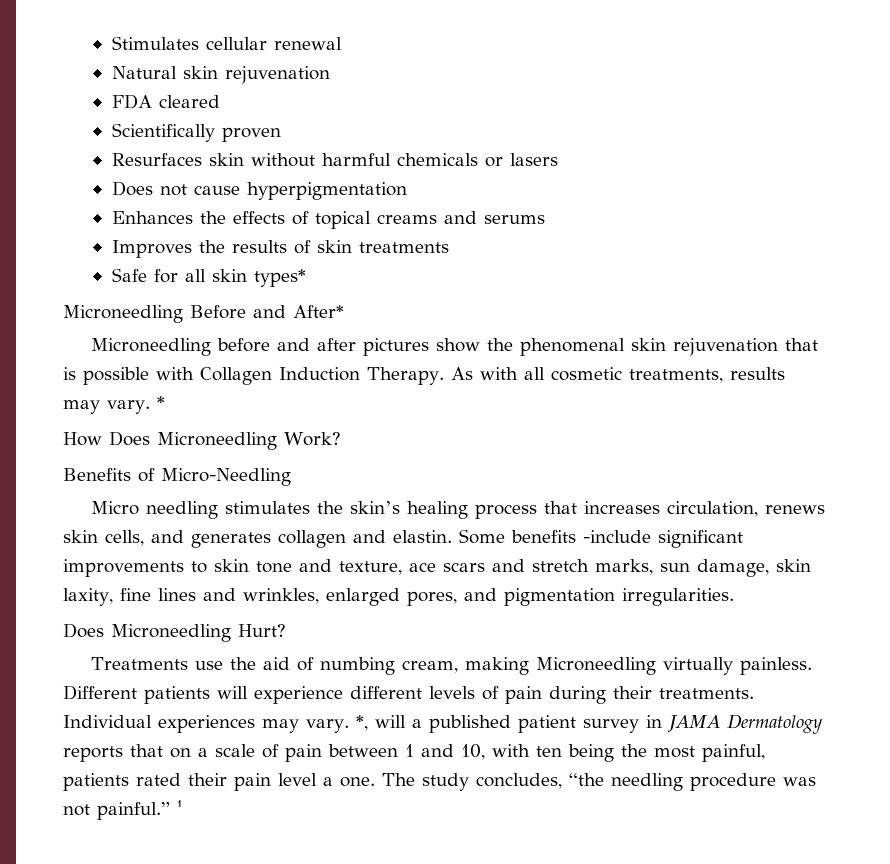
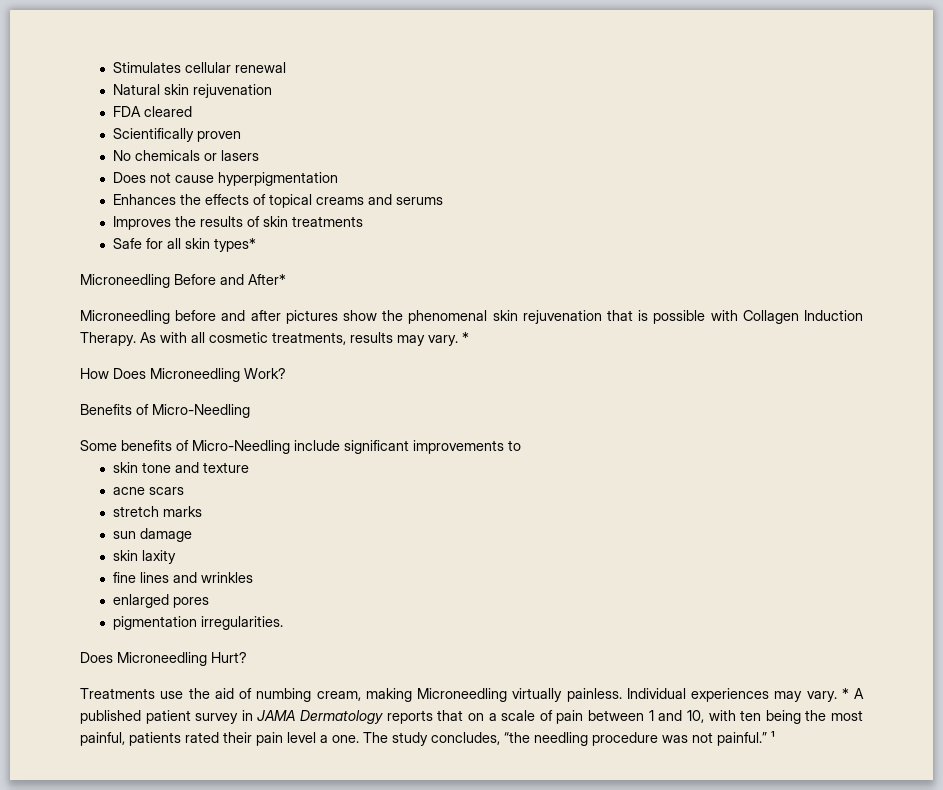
[111,153,391,167] Resurfaces skin without harmful -> [112,150,131,161] No
[91,501,826,519] [63,529,651,548] Micro needling stimulates the skin’s healing process that increases circulation, renews skin cells, and generates collagen and elastin. Some benefits -include -> [80,440,340,454] Some benefits of Micro-Needling include
(207, 567) none -> (521, 445) //
[339,561,436,575] texture, ace -> [202,462,249,473] [112,487,145,495] texture // acne
[492,559,811,577] [63,588,497,606] and stretch marks, sun damage, skin laxity, fine lines and wrinkles, enlarged pores, and -> [112,506,202,517] [112,528,192,542] [112,550,176,564] [112,572,253,583] [112,594,209,608] // stretch marks // sun damage // skin laxity // fine lines and wrinkles // enlarged pores //
[63,685,754,704] Different patients will experience different levels of pain during their treatments. -> (622, 695) none
[355,715,422,731] *, will a -> [841,688,864,699] * A

